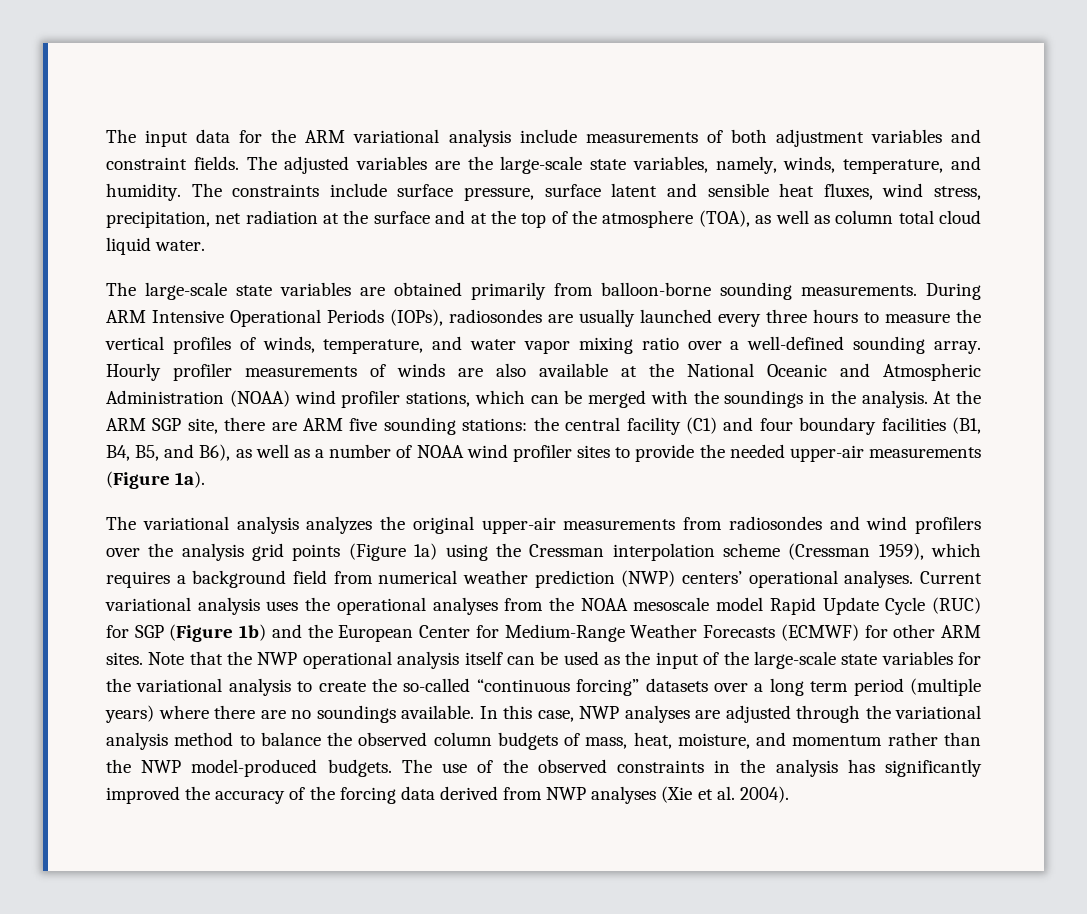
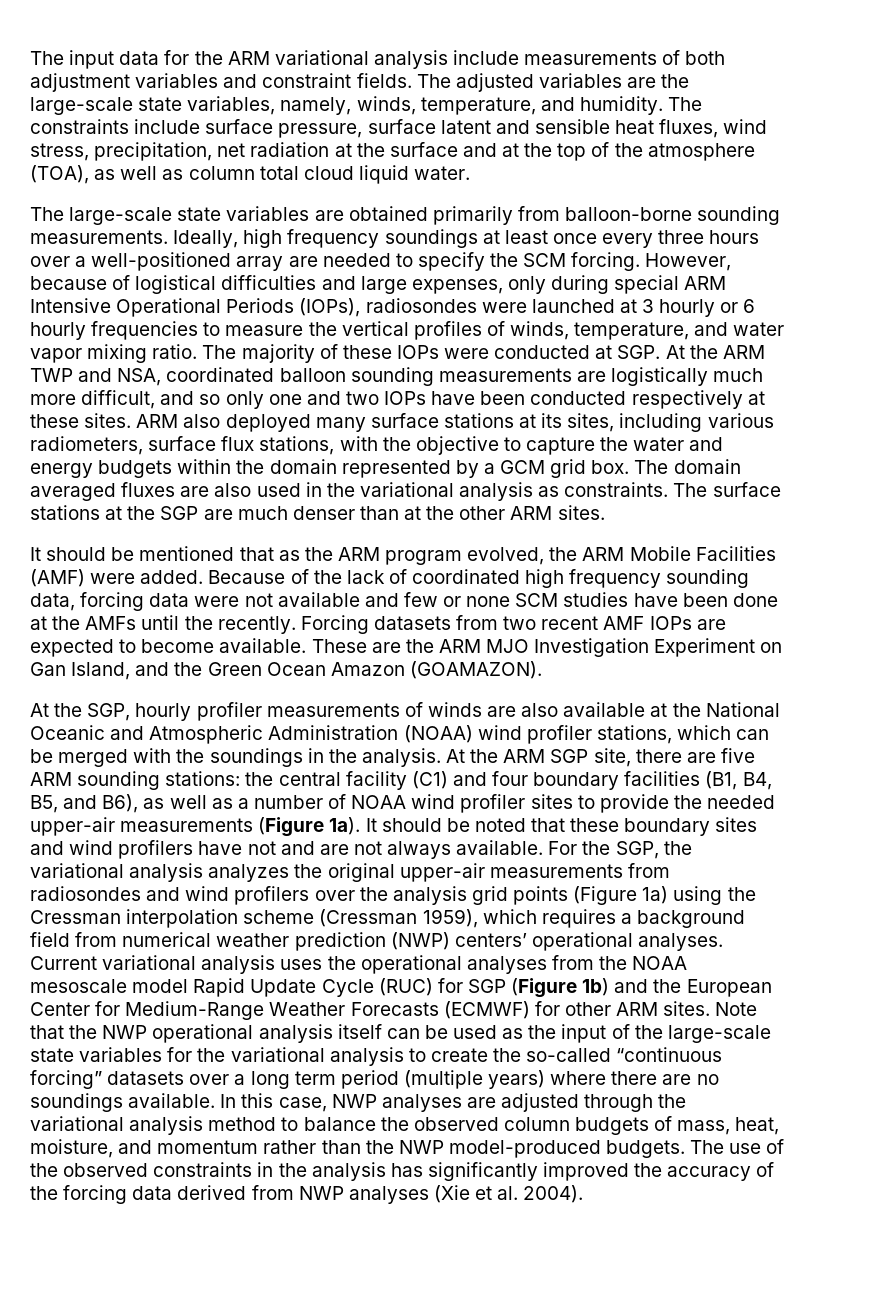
[926,283,981,300] During -> [173,229,760,248] [30,252,732,271] [30,275,680,294] Ideally, high frequency soundings at least once every three hours over a well-positioned array are needed to specify the SCM forcing. However, because of logistical difficulties and large expenses, only during special
[548,309,858,327] are usually launched every three hours -> [481,299,756,317] [30,321,199,340] were launched at 3 hourly or 6 hourly frequencies
[641,336,982,354] [106,363,161,381] ratio over a well-defined sounding array. Hourly -> [152,344,765,363] [30,367,764,386] [30,390,765,409] [30,413,774,432] [30,436,724,455] [30,459,741,478] [30,482,781,501] [30,505,605,520] [30,546,776,565] [30,569,750,588] [30,592,778,611] [30,615,726,634] [30,638,783,657] [30,661,542,680] [30,703,192,721] ratio. The majority of these IOPs were conducted at SGP. At the ARM TWP and NSA, coordinated balloon sounding measurements are logistically much more difficult, and so only one and two IOPs have been conducted respectively at these sites. ARM also deployed many surface stations at its sites, including various radiometers, surface flux stations, with the objective to capture the water and energy budgets within the domain represented by a GCM grid box. The domain averaged fluxes are also used in the variational analysis as constraints. The surface stations at the SGP are much denser than at the other ARM sites. // It should be mentioned that as the ARM program evolved, the ARM Mobile Facilities (AMF) were added. Because of the lack of coordinated high frequency sounding data, forcing data were not available and few or none SCM studies have been done at the AMFs until the recently. Forcing datasets from two recent AMF IOPs are expected to become available. These are the ARM MJO Investigation Experiment on Gan Island, and the Green Ocean Amazon (GOAMAZON). // At the SGP, hourly
[303,418,378,431] ARM five -> [720,748,755,763] [30,772,72,786] five ARM
[106,516,136,530] // The -> [365,817,758,836] [30,840,692,859] It should be noted that these boundary sites and wind profilers have not and are not always available. For the SGP, the

